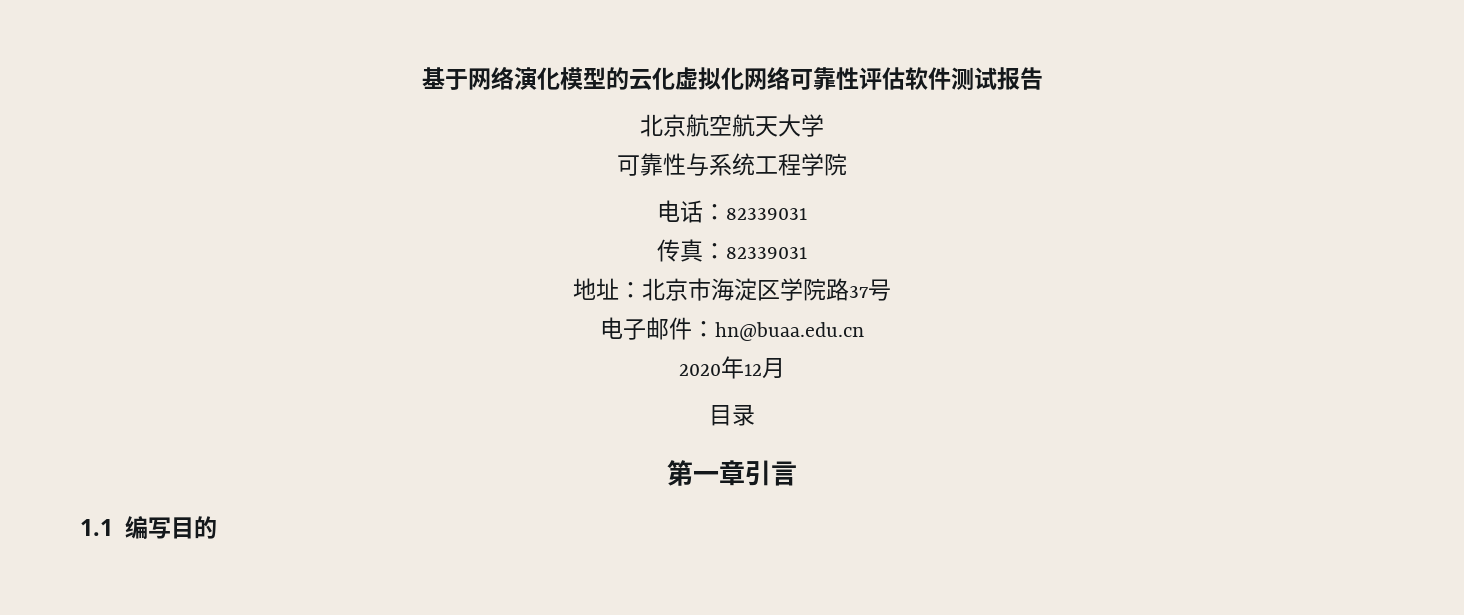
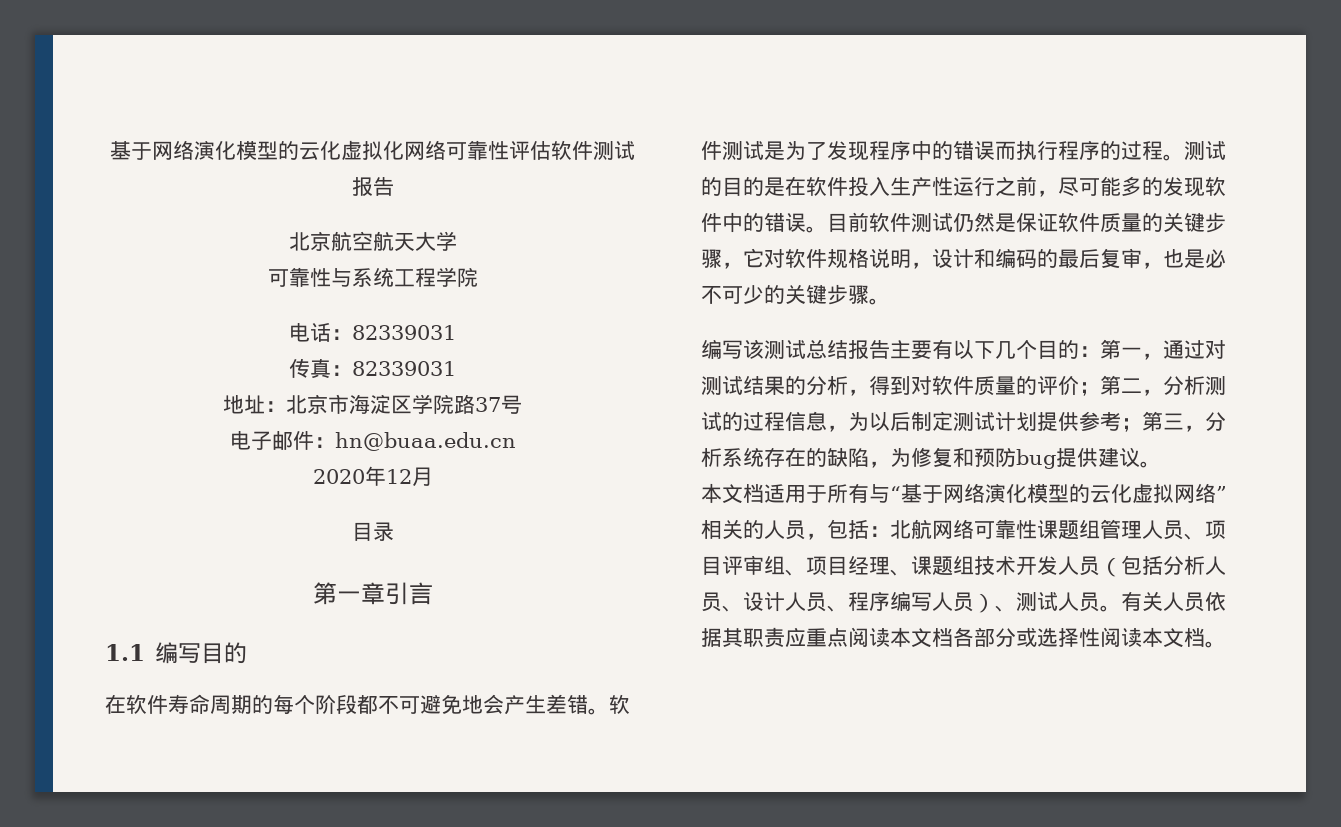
(217, 527) none -> [105,694,630,715] [701,140,1226,161] [701,176,1226,197] [701,212,1226,233] [701,248,1226,269] [701,284,890,305] [701,339,1226,360] [701,375,1226,396] [701,411,1226,432] [701,447,1161,469] [701,483,1227,504] [701,519,1226,540] [701,555,1226,577] [701,591,1226,613] [701,627,1226,648] // 在软件寿命周期的每个阶段都不可避免地会产生差错。软件测试是为了发现程序中的错误而执行程序的过程。测试的目的是在软件投入生产性运行之前，尽可能多的发现软件中的错误。目前软件测试仍然是保证软件质量的关键步骤，它对软件规格说明，设计和编码的最后复审，也是必不可少的关键步骤。 // 编写该测试总结报告主要有以下几个目的：第一，通过对测试结果的分析，得到对软件质量的评价；第二，分析测试的过程信息，为以后制定测试计划提供参考；第三，分析系统存在的缺陷，为修复和预防bug提供建议。 // 本文档适用于所有与“基于网络演化模型的云化虚拟网络”相关的人员，包括：北航网络可靠性课题组管理人员、项目评审组、项目经理、课题组技术开发人员（包括分析人员、设计人员、程序编写人员）、测试人员。有关人员依据其职责应重点阅读本文档各部分或选择性阅读本文档。

